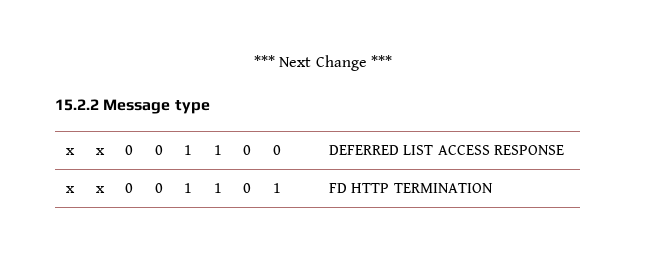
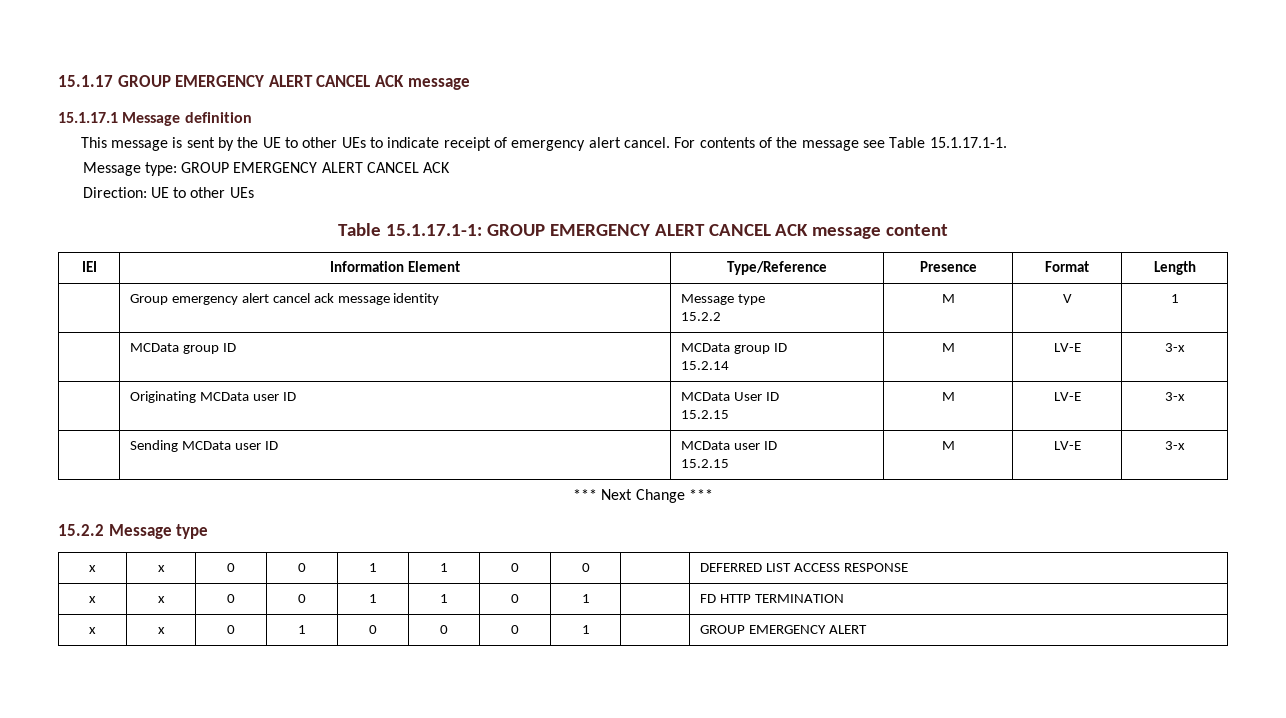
(254, 61) none -> [58,75,470,90] [58,112,252,126] [80,137,1007,151] [82,162,451,176] [82,187,254,198] [337,223,949,239] [81,261,97,272] [330,261,460,272] [727,261,827,275] [919,261,977,272] [1045,261,1089,272] [1153,261,1196,275] [129,293,440,305] [680,294,765,305] [680,312,721,321] [941,294,955,303] [1062,294,1072,303] [1170,294,1179,303] [129,343,236,354] [680,343,787,354] [680,361,729,370] [941,343,955,352] [1053,343,1081,352] [1164,343,1185,352] [129,391,296,403] [680,392,779,401] [680,410,729,419] [941,392,955,401] [1053,392,1081,401] [1164,392,1185,401] [129,440,278,452] [680,441,777,450] [680,459,729,468] [941,441,955,450] [1053,441,1081,450] [1164,441,1185,450] 15.1.17 GROUP EMERGENCY ALERT CANCEL ACK message // 15.1.17.1 Message definition // This message is sent by the UE to other UEs to indicate receipt of emergency alert cancel. For contents of the message see Table 15.1.17.1-1. // Message type: GROUP EMERGENCY ALERT CANCEL ACK // Direction: UE to other UEs // Table 15.1.17.1-1: GROUP EMERGENCY ALERT CANCEL ACK message content // IEI | Information Element | Type/Reference | Presence | Format | Length // | Group emergency alert cancel ack message identity | Message type // 15.2.2 | M | V | 1 // | MCData group ID | MCData group ID // 15.2.14 | M | LV-E | 3-x // | Originating MCData user ID | MCData User ID // 15.2.15 | M | LV-E | 3-x // | Sending MCData user ID | MCData user ID // 15.2.15 | M | LV-E | 3-x //
(493, 188) none -> [89,627,96,634] [157,627,165,634] [227,625,235,634] [298,625,306,634] [369,625,377,634] [440,625,448,634] [511,625,519,634] [581,625,590,634] [699,625,867,634] // x | x | 0 | 1 | 0 | 0 | 0 | 1 | | GROUP EMERGENCY ALERT

